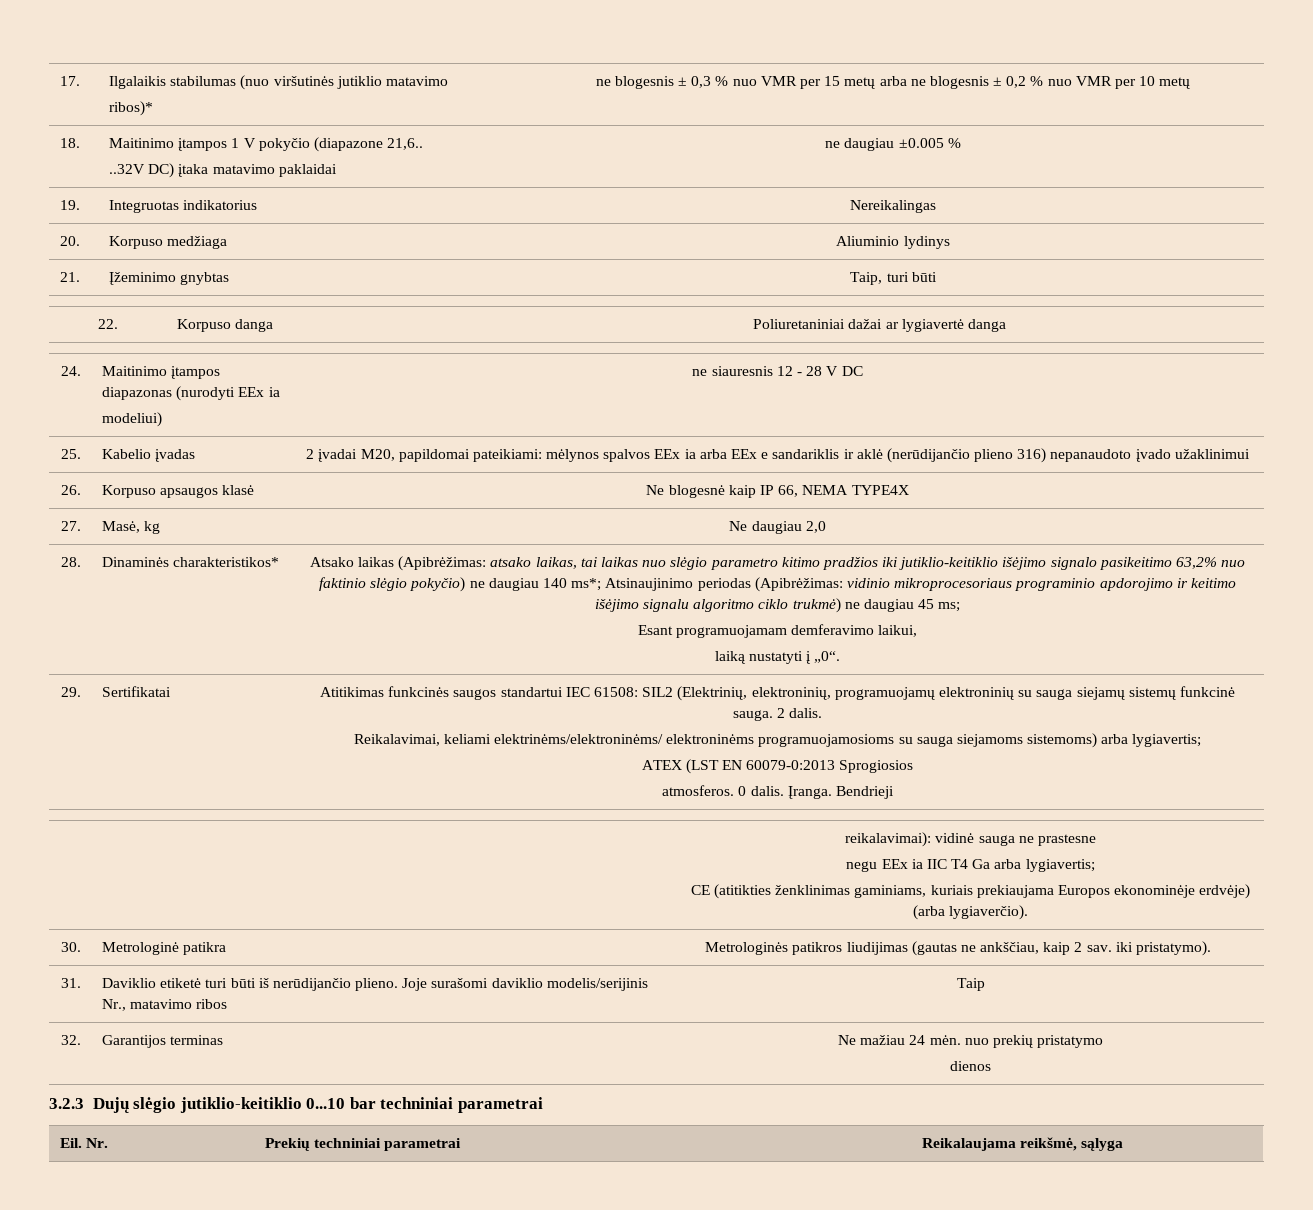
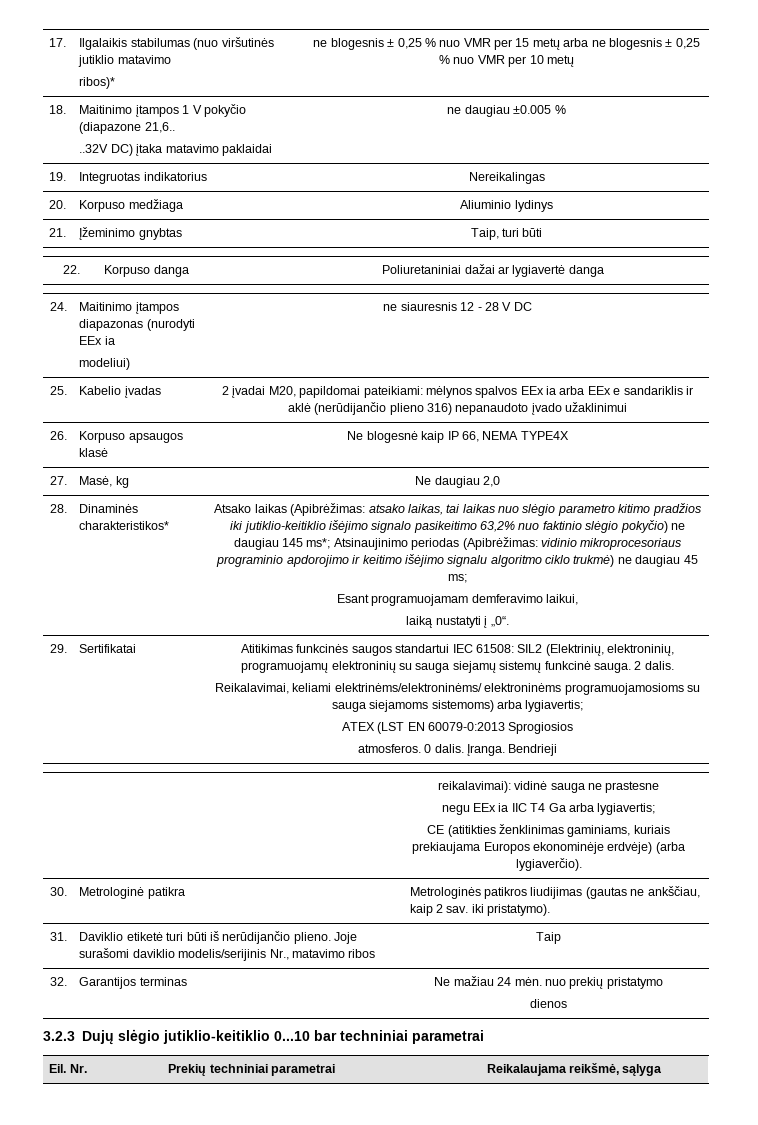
[691,76,712,88] 0,3 -> [397,38,422,49] 0,25
[1006,76,1027,88] 0,2 -> [675,38,700,49] 0,25
[543,578,568,588] 140 -> [282,538,304,547] 145

